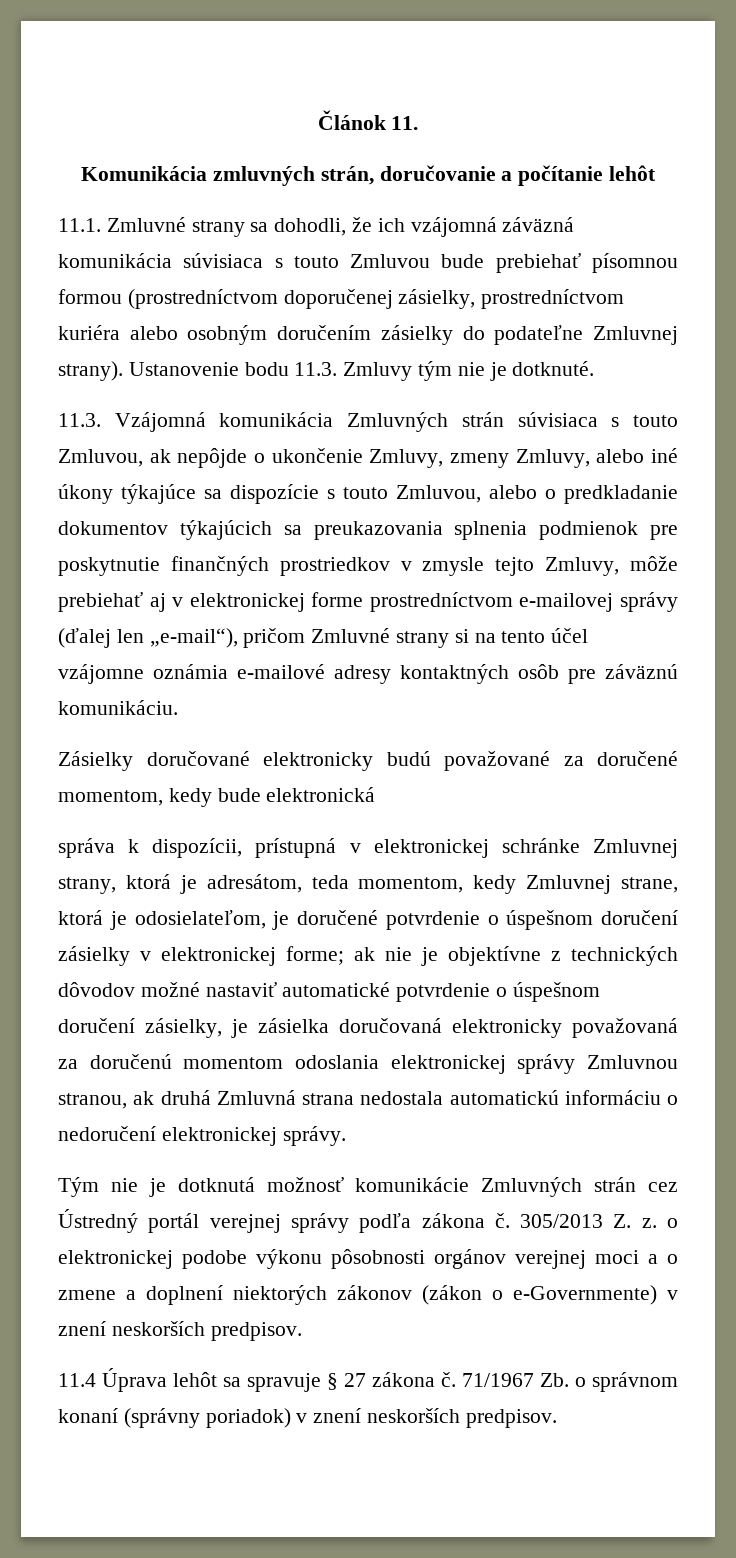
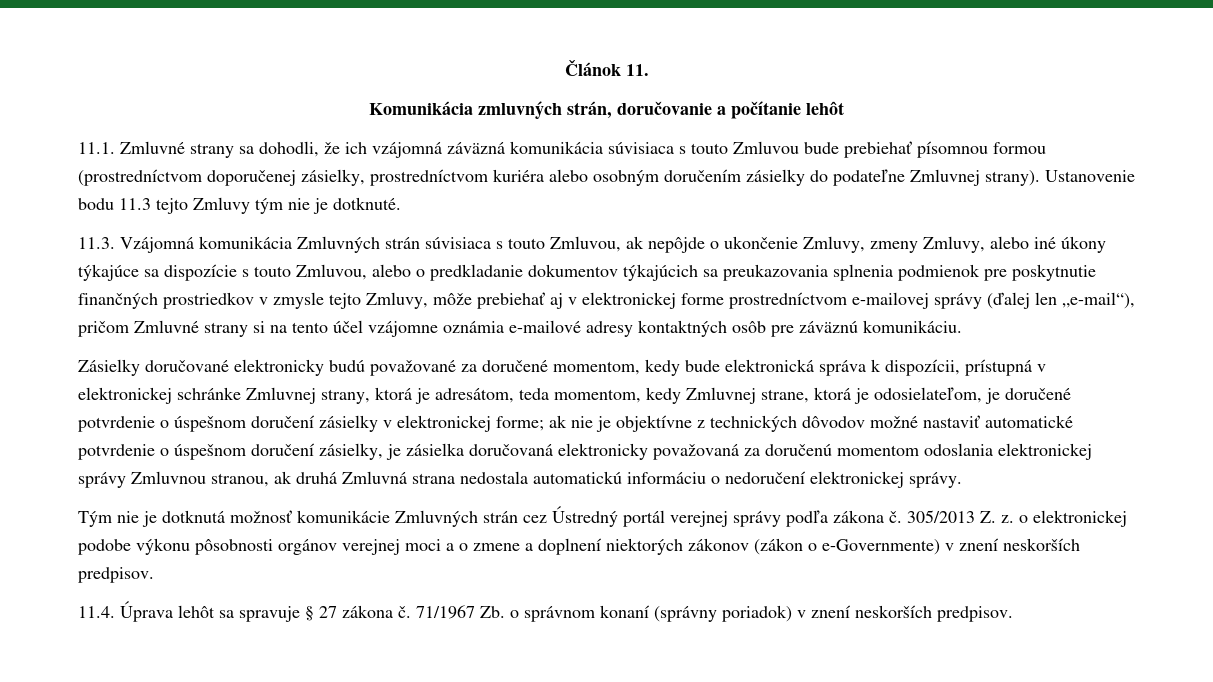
[294,362,338,376] 11.3. -> [119,198,188,214] 11.3 tejto
(376, 794) // -> (814, 365) none
[58,1373,96,1387] 11.4 -> [78,606,115,618] 11.4.

